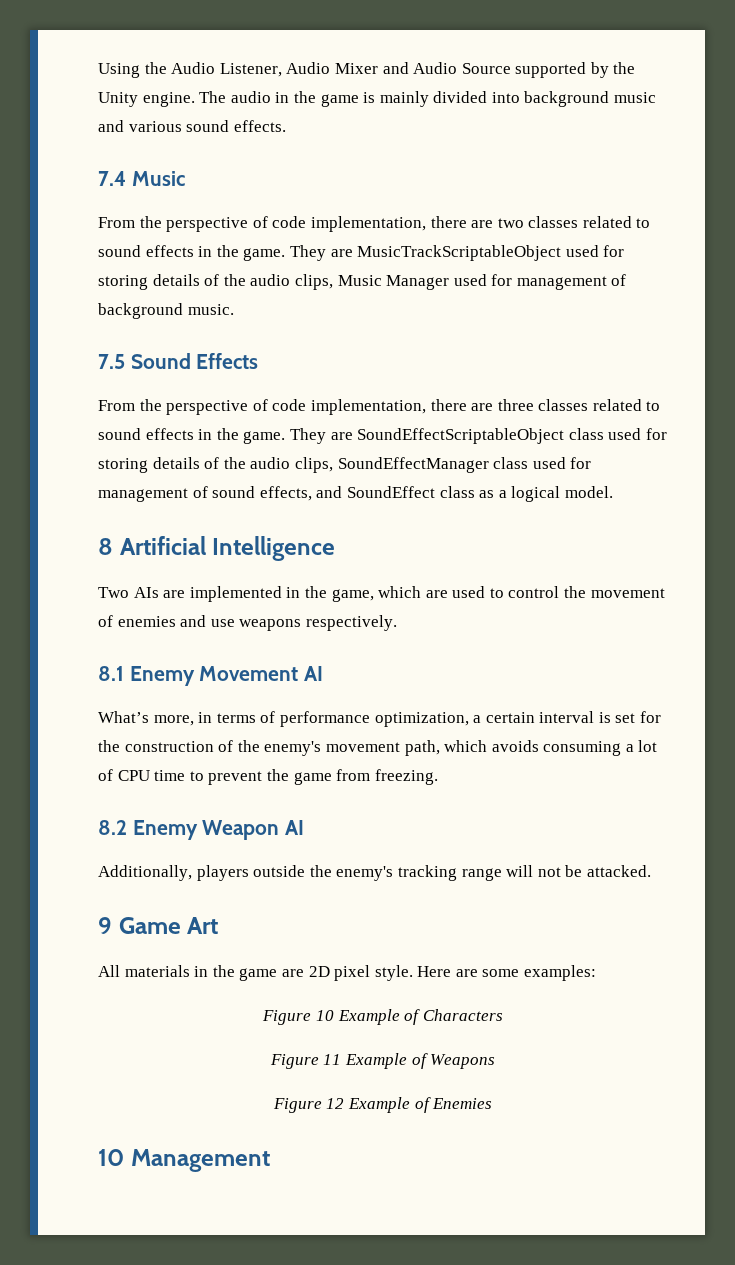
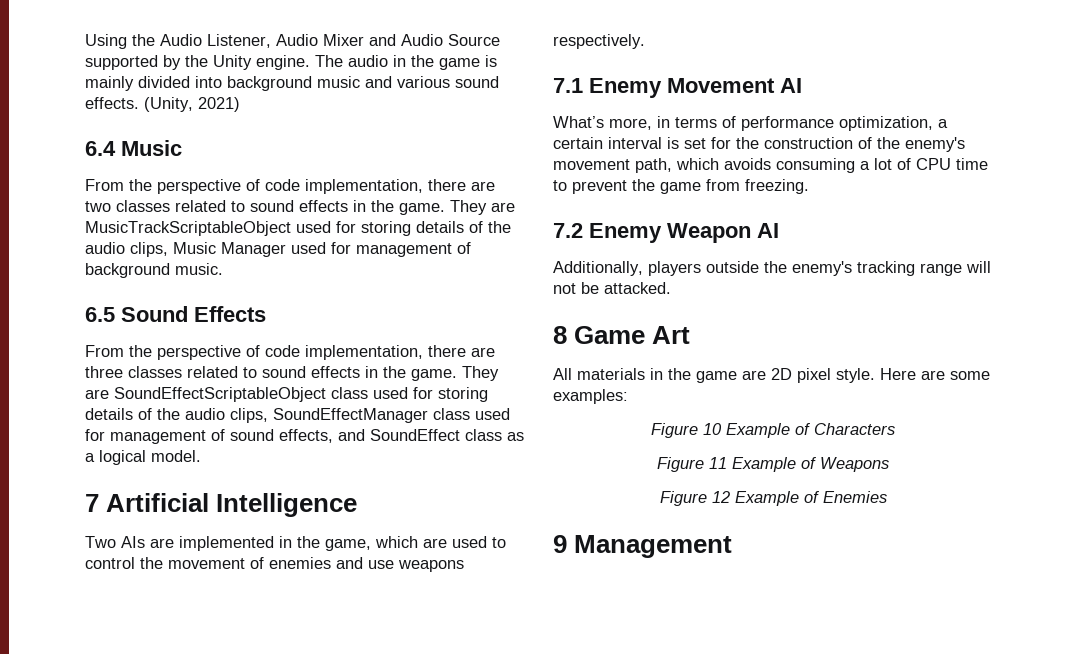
[98,171,126,186] // 7.4 -> [144,97,240,112] [85,141,116,156] (Unity, 2021) // 6.4
[98,354,125,369] 7.5 -> [85,307,115,322] 6.5
[98,538,113,555] 8 -> [85,494,99,512] 7
[98,666,124,681] 8.1 -> [553,78,583,93] 7.1
[98,820,127,835] 8.2 -> [553,223,583,238] 7.2
[98,917,112,934] 9 -> [553,326,567,344] 8
[98,1149,124,1166] 10 -> [553,535,567,553] 9

